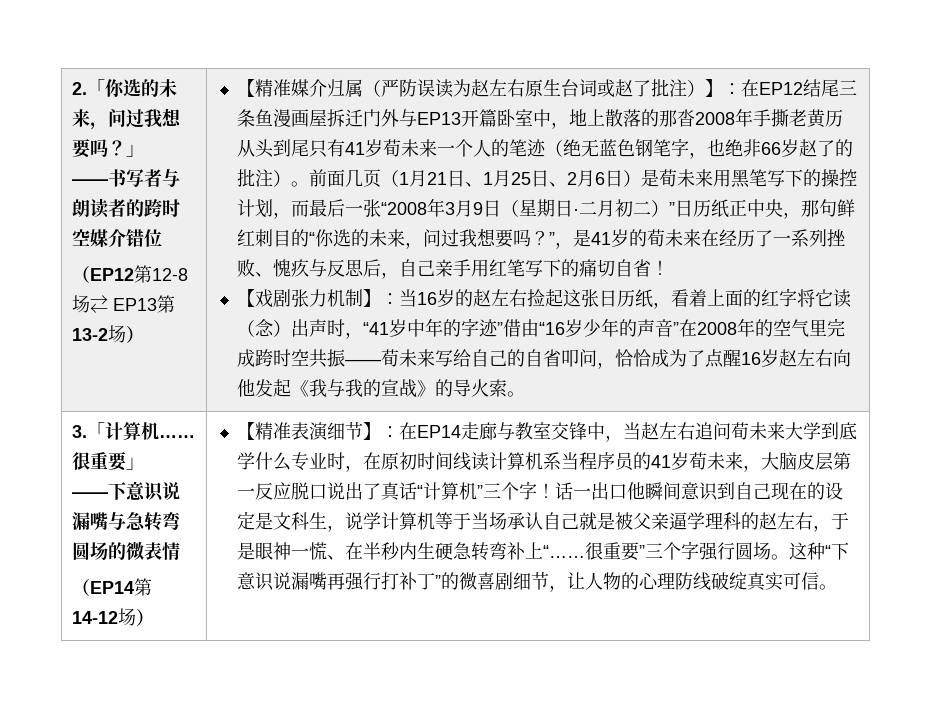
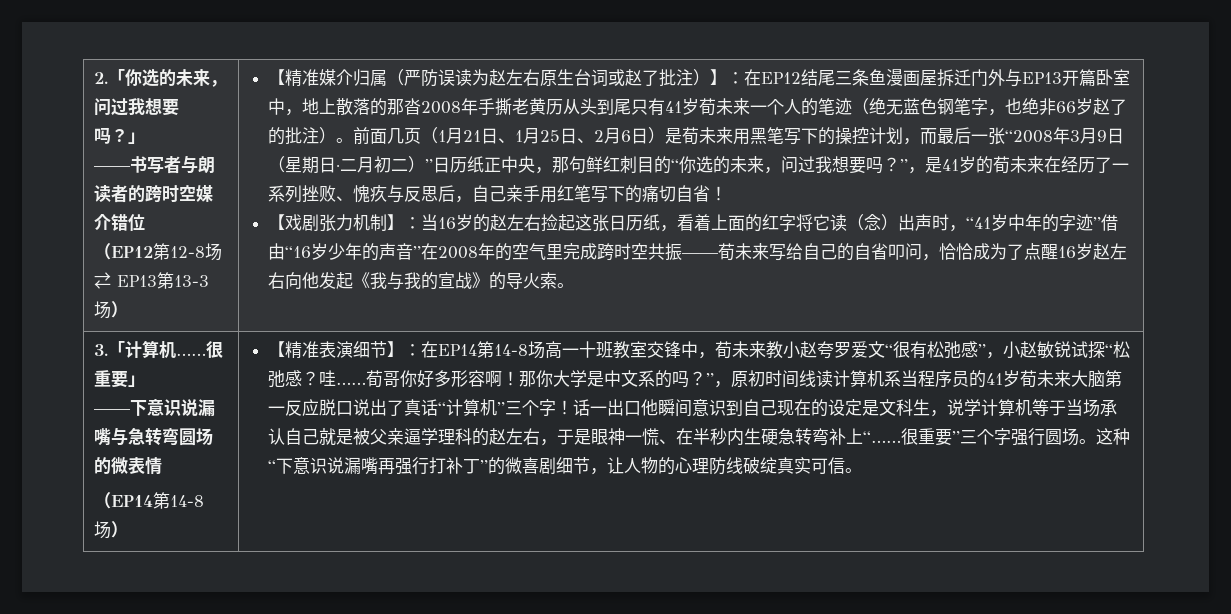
[72,328,109,341] 13-2 -> [174,275,210,287] 13-3
[72,611,119,624] 14-12 -> [170,495,205,507] 14-8
[461,422,858,442] [237,452,382,472] 走廊与教室交锋中，当赵左右追问荀未来大学到底学什么专业时，在 -> [477,341,1131,359] [268,370,732,388] 第14-8场高一十班教室交锋中，荀未来教小赵夸罗爱文“很有松弛感”，小赵敏锐试探“松弛感？哇……荀哥你好多形容啊！那你大学是中文系的吗？”，
[743,452,834,472] ，大脑皮层 -> [1071,370,1106,388] 大脑

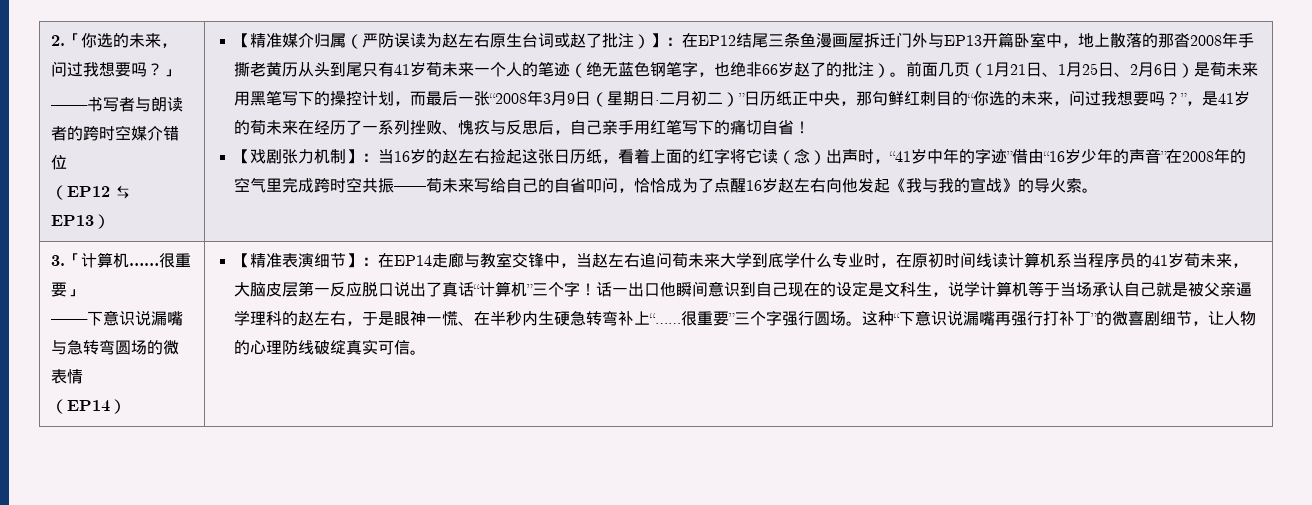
[153,243,223,261] [94,272,210,289] [94,301,112,319] 第12-8场⇄ EP13第13-3场 -> [115,185,132,199] [51,215,95,226] ⇄ EP13
[153,492,205,509] [94,521,112,539] 第14-8场 -> (111, 406) none
[477,341,1131,359] [268,370,732,388] 第14-8场高一十班教室交锋中，荀未来教小赵夸罗爱文“很有松弛感”，小赵敏锐试探“松弛感？哇……荀哥你好多形容啊！那你大学是中文系的吗？”， -> [432,252,913,268] 走廊与教室交锋中，当赵左右追问荀未来大学到底学什么专业时，在
[1071,370,1106,388] 大脑 -> [1232,263,1249,268] [234,282,299,297] ，大脑皮层

